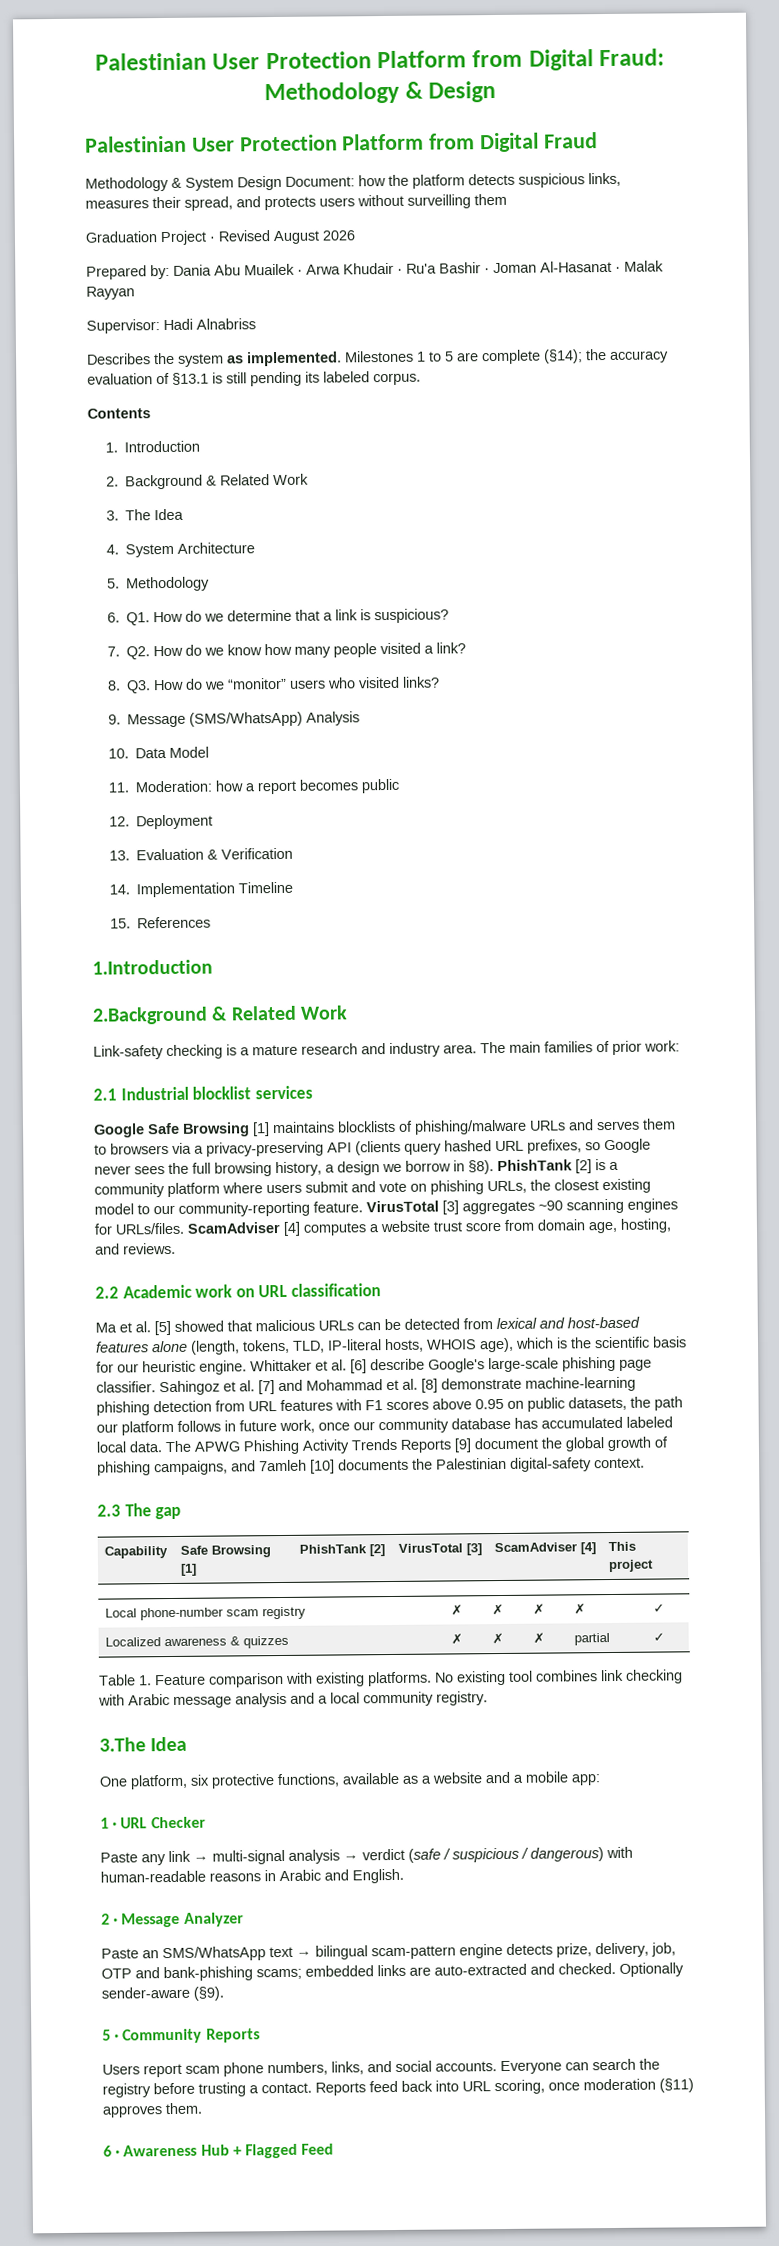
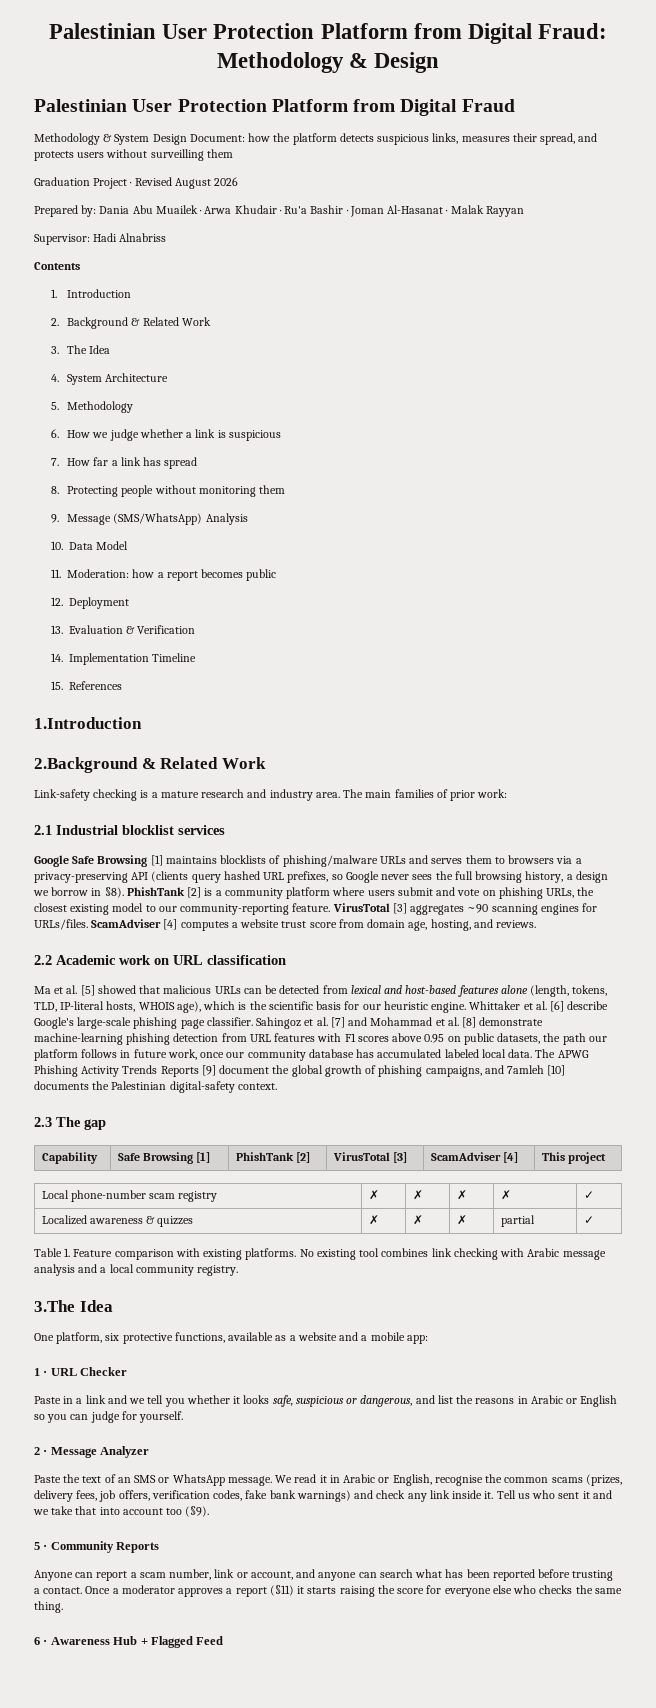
[87,349,669,367] [87,371,421,387] // Describes the system as implemented. Milestones 1 to 5 are complete (§14); the accuracy evaluation of §13.1 is still pending its labeled corpus. -> (167, 237) none
[125,609,320,626] Q1. How do we determine that -> [67,429,183,441] How we judge whether
[373,608,449,624] suspicious? -> [228,430,281,441] suspicious
[125,642,466,660] [106,676,440,694] Q2. How do we know how many people visited a link? // 8. Q3. How do we “monitor” users who visited links? -> [67,457,198,469] [50,485,286,497] How far a link has spread // 8. Protecting people without monitoring them
[141,1846,633,1866] [100,1868,404,1884] any link → multi-signal analysis → verdict (safe / suspicious / dangerous) with human-readable reasons in Arabic and English. -> [63,1395,618,1407] [34,1411,184,1423] in a link and we tell you whether it looks safe, suspicious or dangerous, and list the reasons in Arabic or English so you can judge for yourself.
[142,1942,676,1962] [101,1962,684,1982] [101,1986,190,1999] an SMS/WhatsApp text → bilingual scam-pattern engine detects prize, delivery, job, OTP and bank-phishing scams; embedded links are auto-extracted and checked. Optionally sender-aware -> [63,1474,622,1486] [34,1490,612,1502] [33,1506,183,1515] the text of an SMS or WhatsApp message. We read it in Arabic or English, recognise the common scams (prizes, delivery fees, job offers, verification codes, fake bank warnings) and check any link inside it. Tell us who sent it and we take that into account too
[102,2058,660,2078] [102,2078,694,2098] [102,2102,202,2118] Users report scam phone numbers, links, and social accounts. Everyone can search the registry before trusting a contact. Reports feed back into URL scoring, once moderation (§11) approves them. -> [34,1569,614,1581] [34,1585,622,1597] [34,1601,63,1613] Anyone can report a scam number, link or account, and anyone can search what has been reported before trusting a contact. Once a moderator approves a report (§11) it starts raising the score for everyone else who checks the same thing.

